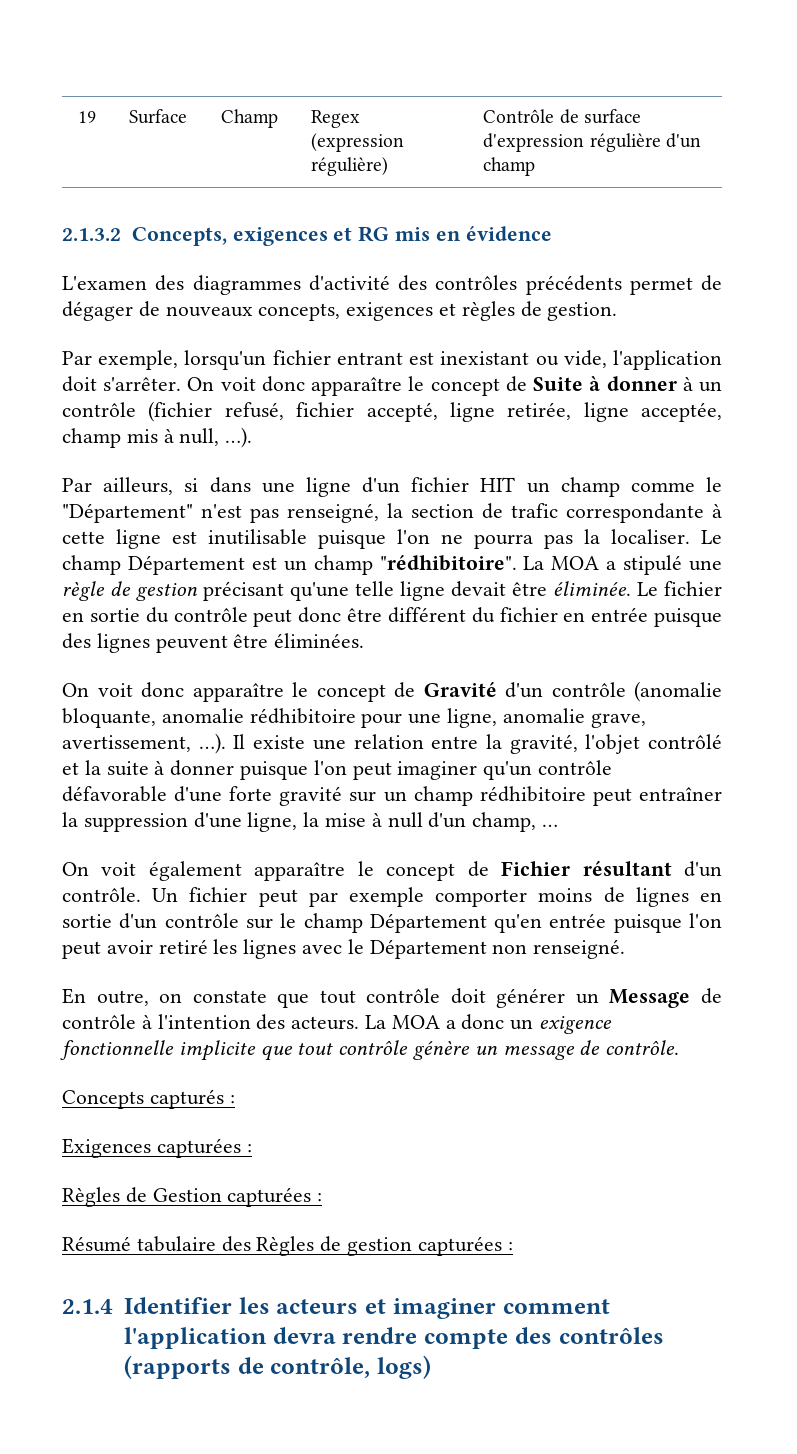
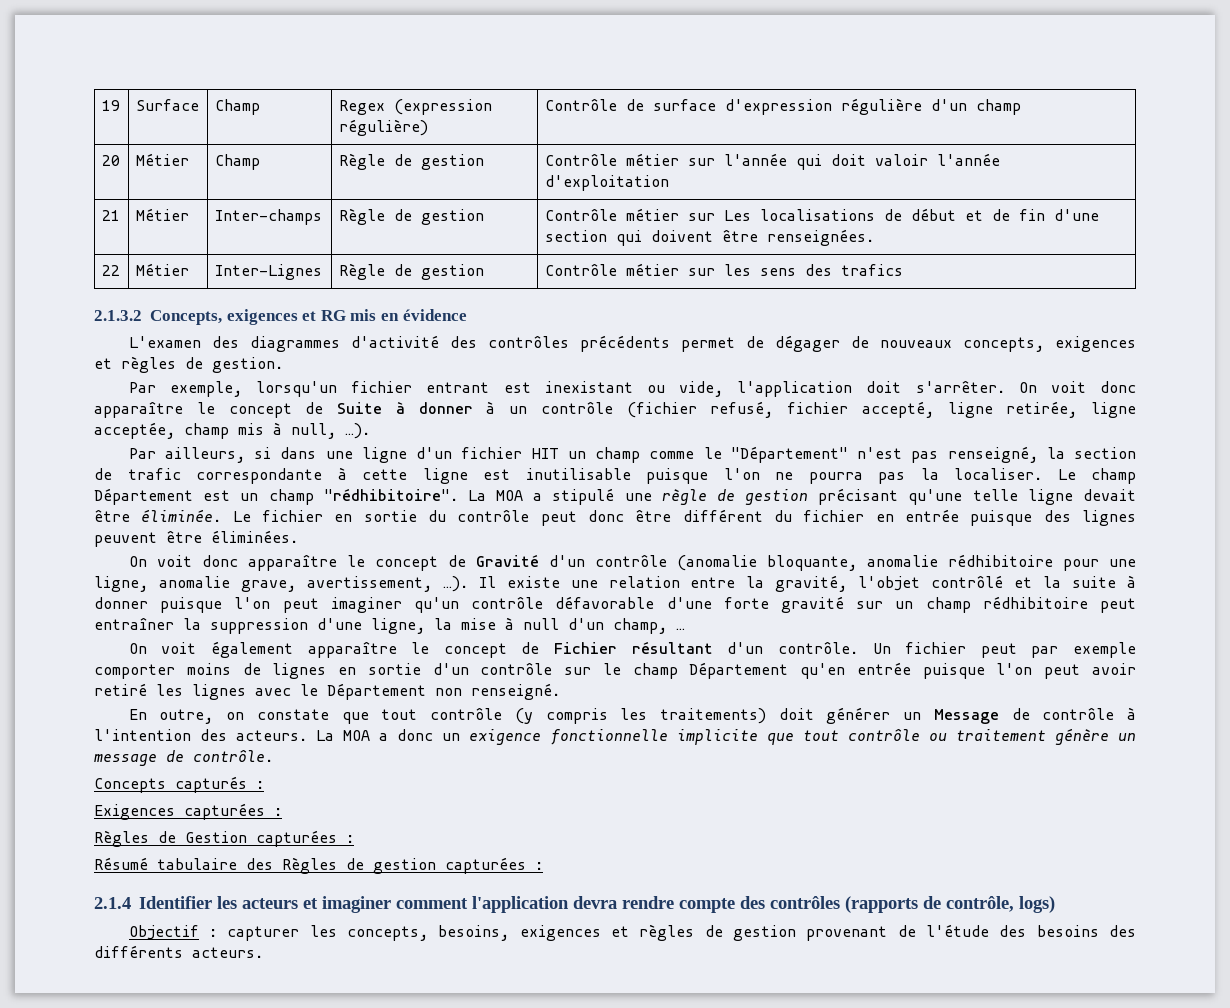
(536, 166) none -> [101,155,120,166] [135,153,189,166] [214,154,260,170] [338,153,484,170] [544,153,1000,170] [544,175,669,191] [101,210,120,221] [135,208,189,221] [214,209,322,225] [338,208,484,225] [544,208,1099,221] [544,229,874,246] [101,265,120,276] [135,263,189,276] [214,264,322,280] [338,263,484,280] [544,263,903,276] // 20 | Métier | Champ | Règle de gestion | Contrôle métier sur l'année qui doit valoir l'année d'exploitation // 21 | Métier | Inter-champs | Règle de gestion | Contrôle métier sur Les localisations de début et de fin d'une section qui doivent être renseignées. // 22 | Métier | Inter-Lignes | Règle de gestion | Contrôle métier sur les sens des trafics
(441, 995) none -> [514,708,766,724] (y compris les traitements)
(409, 1047) none -> [928,729,1046,741] ou traitement
(431, 1367) none -> [128,924,1136,941] [94,945,263,958] // Objectif : capturer les concepts, besoins, exigences et règles de gestion provenant de l'étude des besoins des différents acteurs.

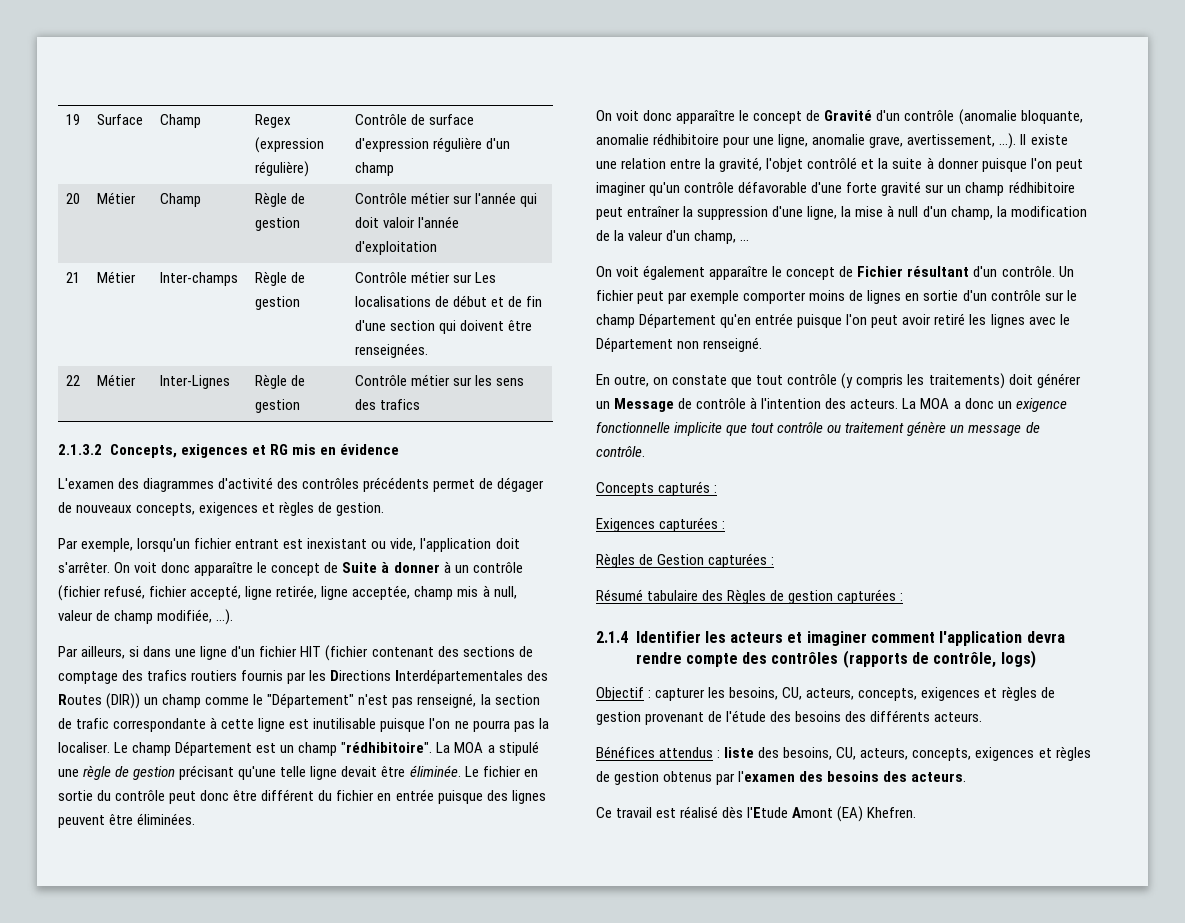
(336, 431) none -> [58,609,213,624] valeur de champ modifiée,
(559, 453) none -> [325,645,533,661] [58,669,549,684] [58,693,141,709] (fichier contenant des sections de comptage des trafics routiers fournis par les Directions Interdépartementales des Routes (DIR))
(667, 626) none -> [996,206,1087,217] [596,230,737,244] la modification de la valeur d'un champ,
[347,925,510,941] concepts, besoins, -> [729,687,918,701] besoins, CU, acteurs, concepts,
(263, 952) none -> [596,746,1091,761] [596,771,967,785] [596,806,917,822] // Bénéfices attendus : liste des besoins, CU, acteurs, concepts, exigences et règles de gestion obtenus par l'examen des besoins des acteurs. // Ce travail est réalisé dès l'Etude Amont (EA) Khefren.

